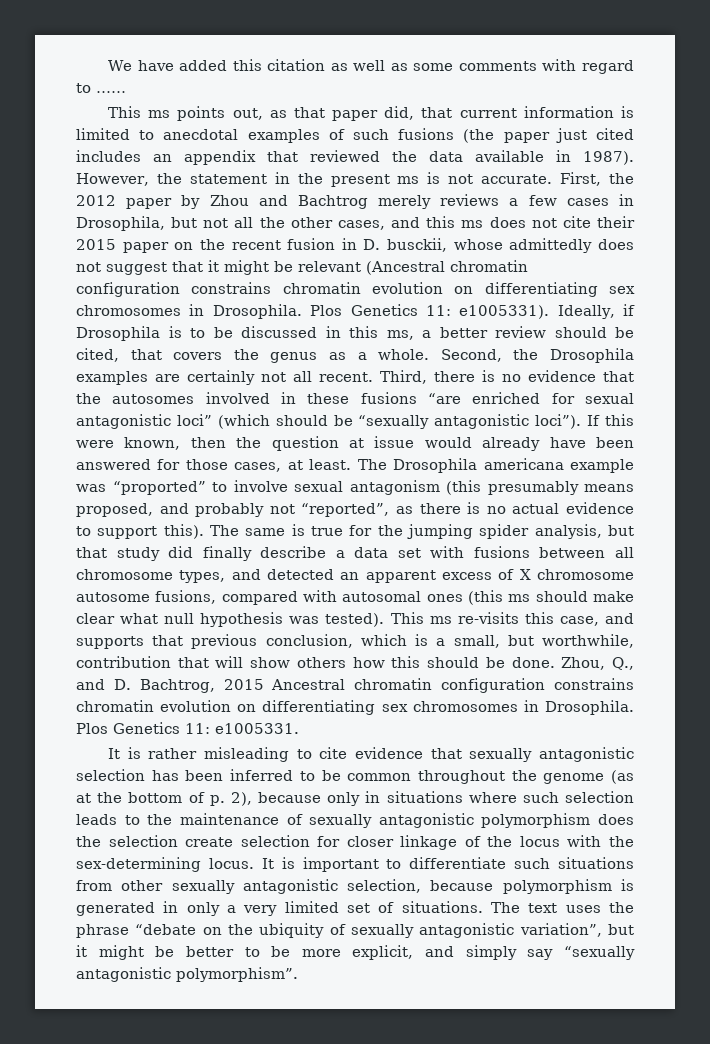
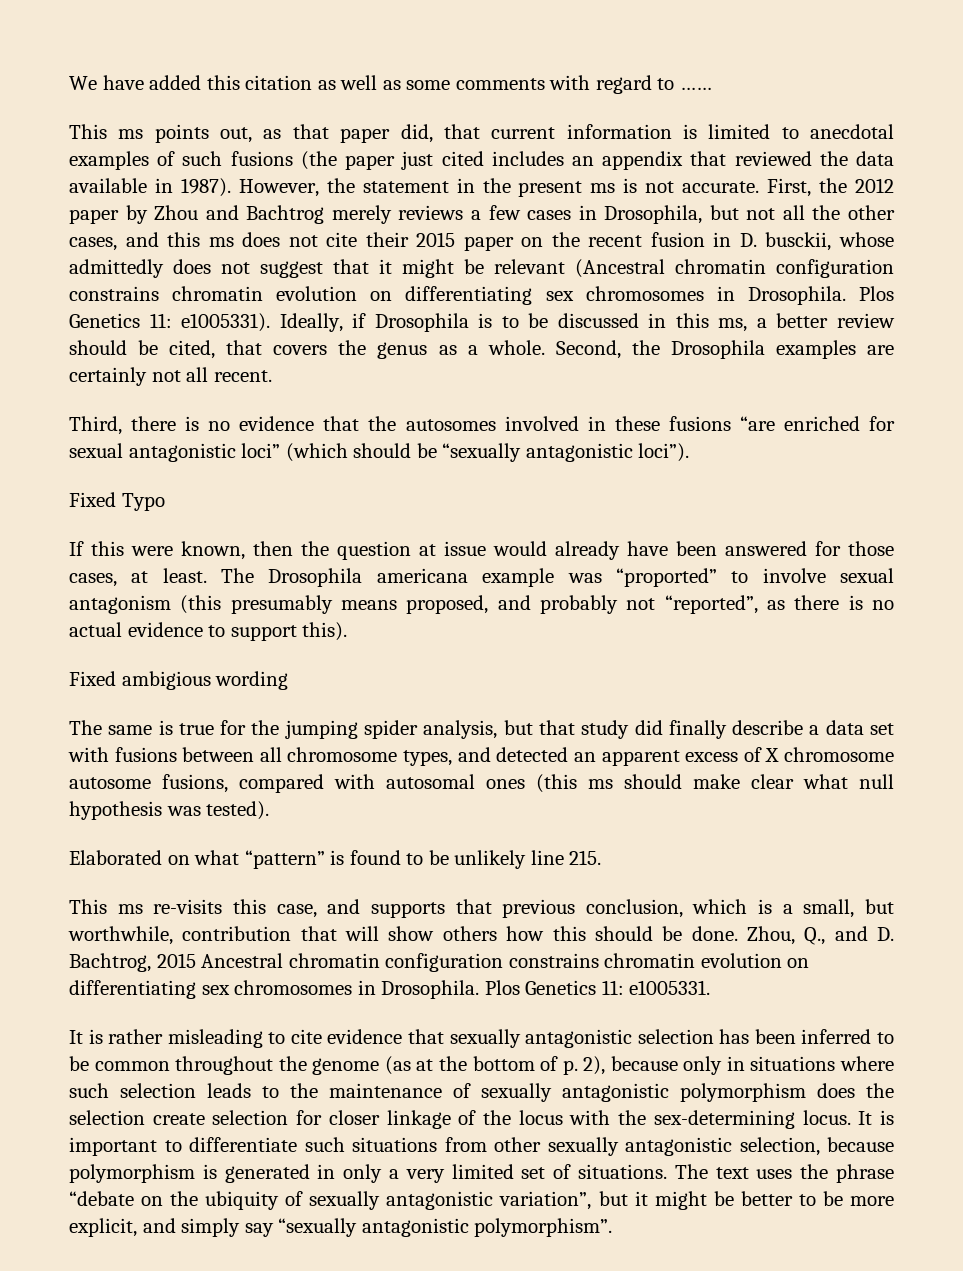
(373, 377) none -> (272, 376) //
(582, 421) none -> [69,492,165,511] // Fixed Typo //
(204, 531) none -> [69,671,289,690] // Fixed ambigious wording //
(385, 620) none -> [69,850,602,869] // Elaborated on what “pattern” is found to be unlikely line 215. //

